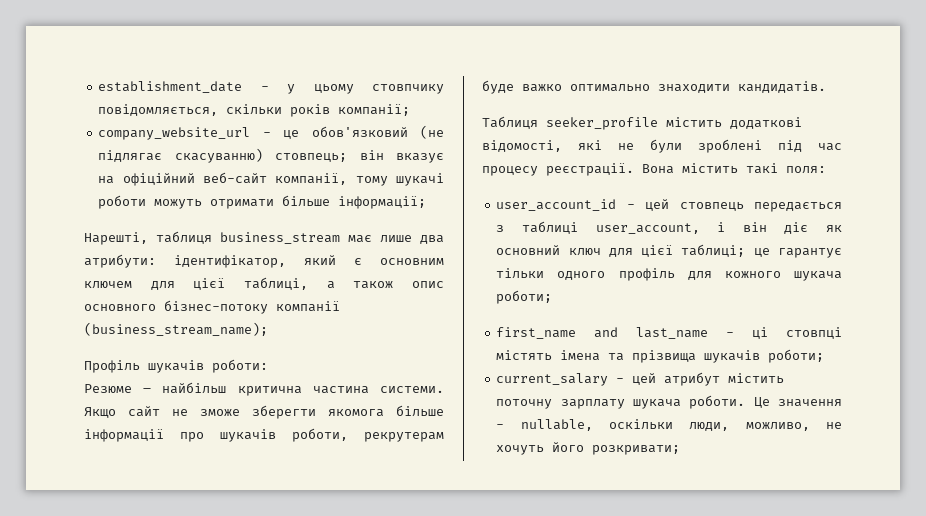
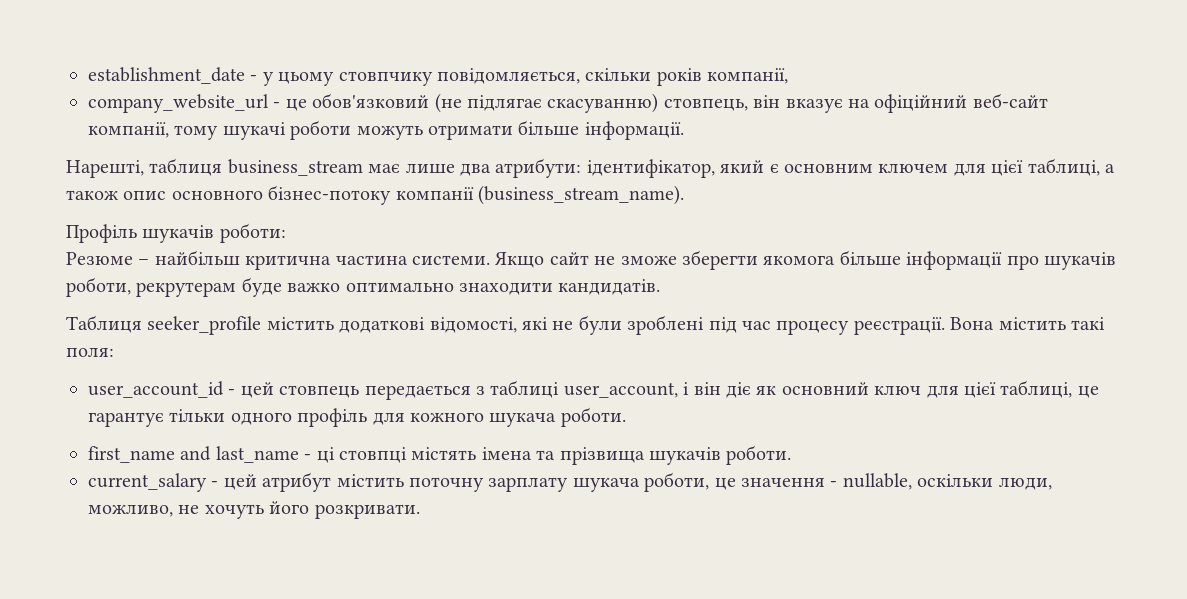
[338,104,411,116] компанії; -> [707,68,789,84] компанії,
[275,153,348,162] стовпець; -> [663,98,748,111] стовпець,
[338,196,427,209] інформації; -> [584,121,684,140] інформації.
[84,322,268,336] (business_stream_name); -> [478,185,684,205] (business_stream_name).
[681,244,746,257] таблиці; -> [1000,380,1073,398] таблиці,
[496,290,553,304] роботи; -> [560,407,626,427] роботи.
[768,349,825,363] роботи; -> [726,445,792,465] роботи.
[689,395,770,409] роботи. Це -> [644,472,736,492] роботи, це
[592,445,681,455] розкривати; -> [314,504,420,519] розкривати.

